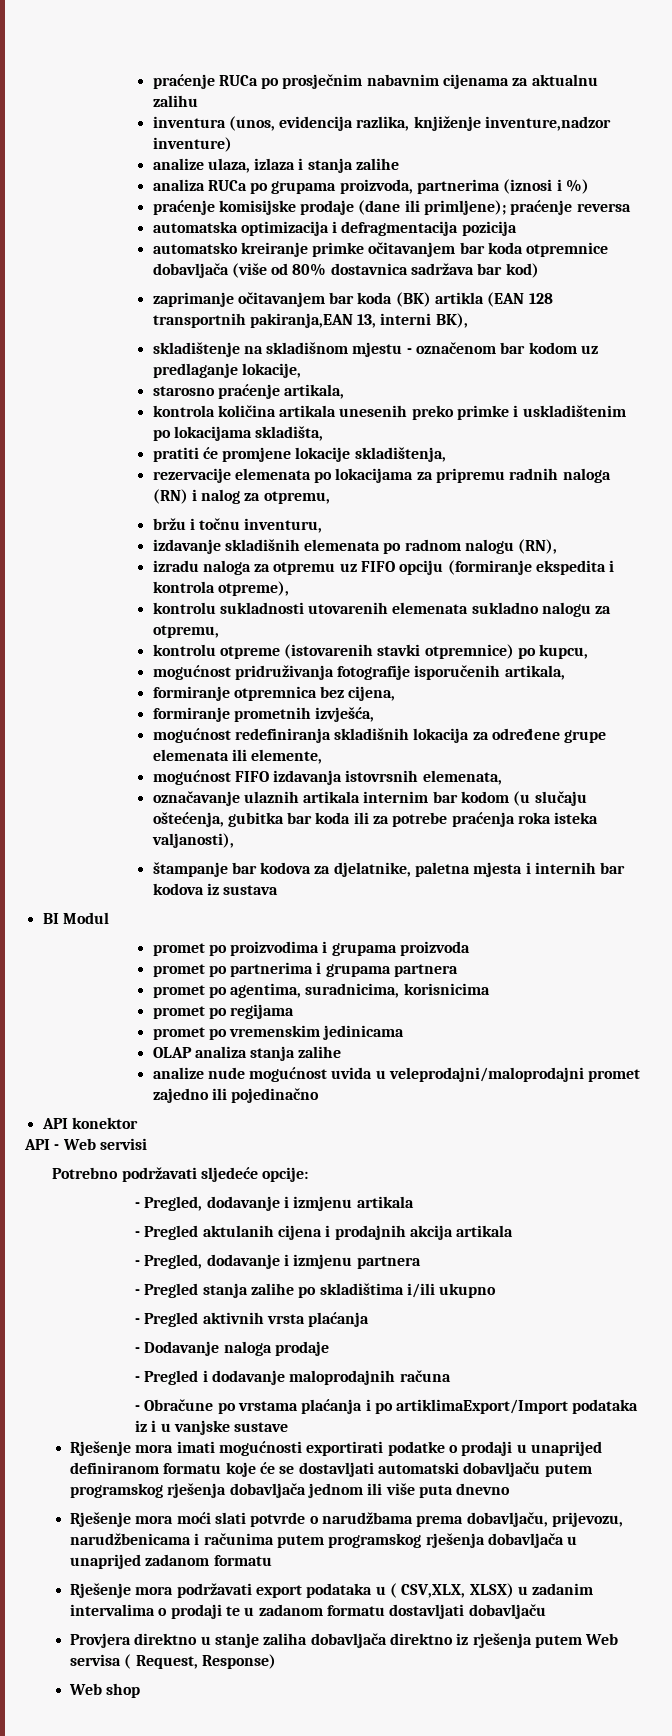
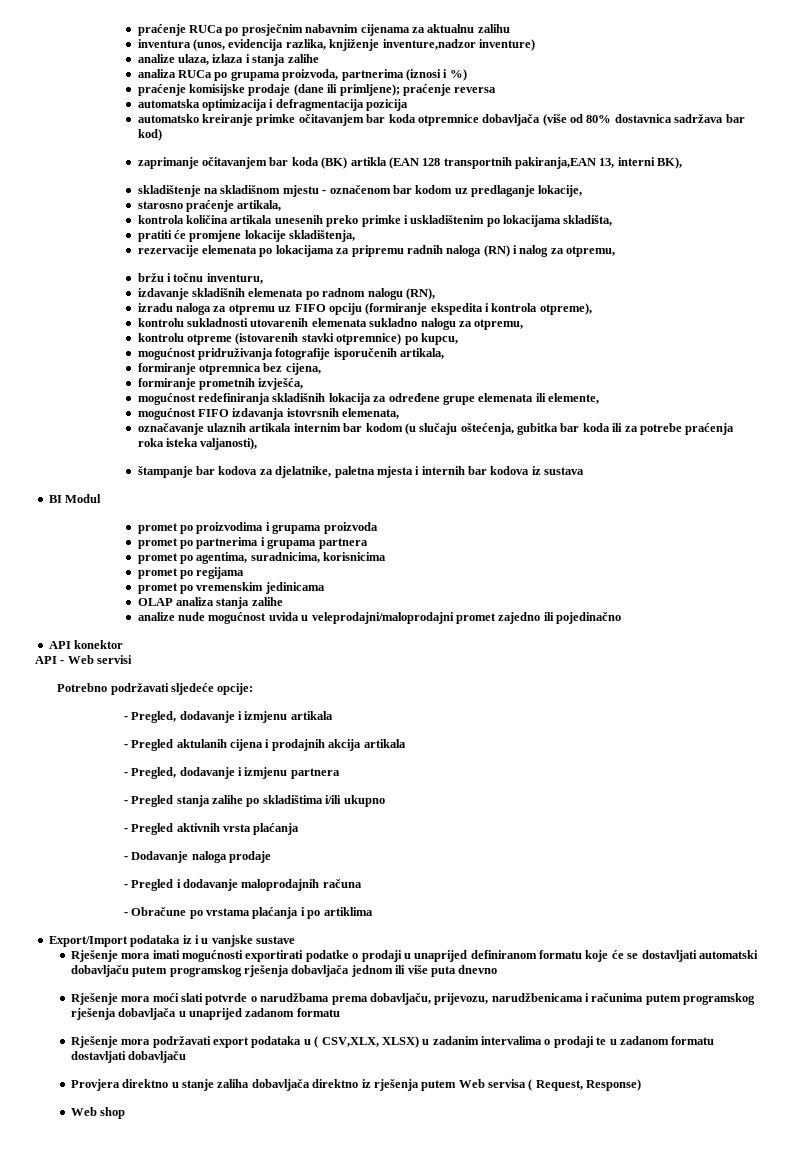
[396,1399,569,1414] artiklimaExport/Import -> [323,907,373,916] [48,936,128,947] artiklima // Export/Import

